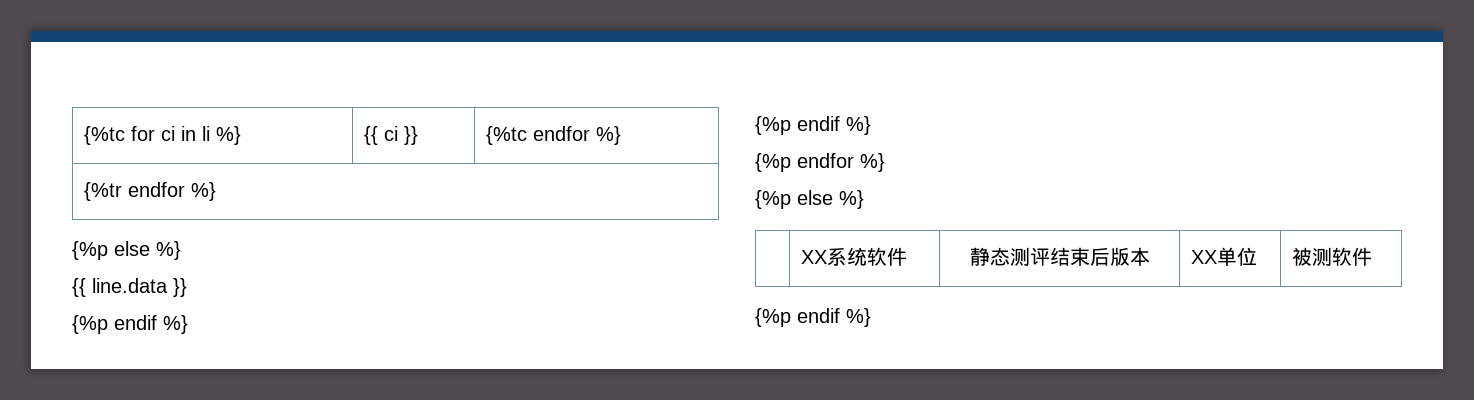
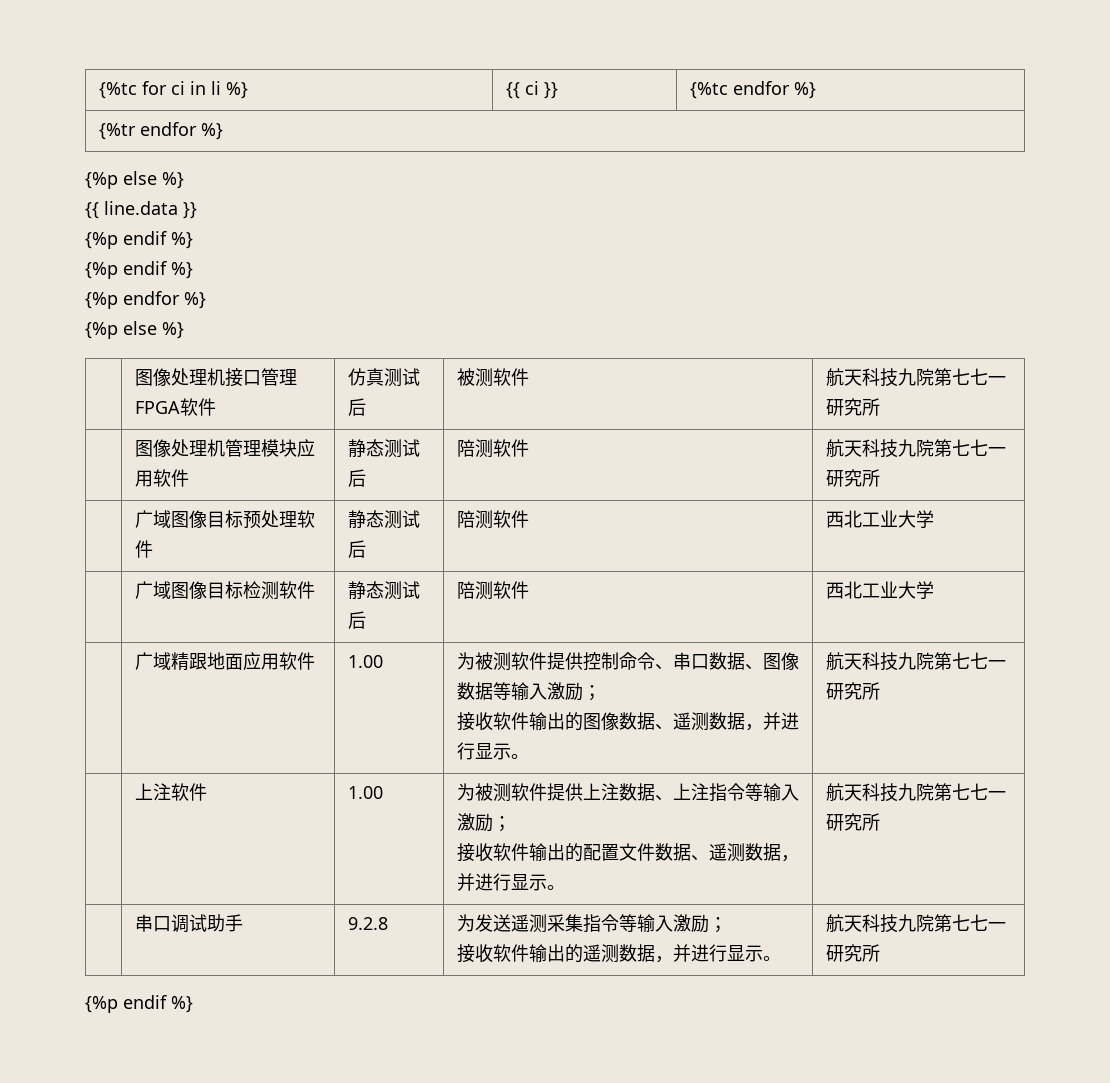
[801,247,908,266] [969,247,1150,266] [1191,247,1258,266] [1292,247,1373,266] XX系统软件 | 静态测评结束后版本 | XX单位 | 被测软件 -> [134,368,297,387] [134,398,216,416] [347,368,420,387] [347,398,366,416] [456,368,529,387] [825,368,1006,387] [825,398,880,416] [134,439,315,457] [134,469,189,487] [347,439,420,458] [347,469,366,487] [456,439,529,458] [825,439,1006,458] [825,469,880,487] [134,510,315,529] [134,540,153,558] [347,510,420,529] [347,540,366,558] [456,510,529,529] [825,510,934,528] [134,581,315,600] [347,581,420,600] [347,611,366,629] [456,581,529,600] [825,581,934,599] [134,652,315,670] [347,655,383,668] [456,652,799,671] [456,682,601,701] [456,712,799,731] [456,742,529,760] [825,652,1006,671] [825,682,880,700] [134,783,207,801] [347,786,383,799] [456,783,799,802] [456,813,511,832] [456,843,799,862] [456,873,565,891] [825,783,1006,802] [825,813,880,831] [134,914,243,933] [347,917,388,930] [456,914,727,933] [456,944,781,963] [825,914,1006,933] [825,944,880,962] 图像处理机接口管理FPGA软件 | 仿真测试后 | 被测软件 | 航天科技九院第七七一研究所 // | 图像处理机管理模块应用软件 | 静态测试后 | 陪测软件 | 航天科技九院第七七一研究所 // | 广域图像目标预处理软件 | 静态测试后 | 陪测软件 | 西北工业大学 // | 广域图像目标检测软件 | 静态测试后 | 陪测软件 | 西北工业大学 // | 广域精跟地面应用软件 | 1.00 | 为被测软件提供控制命令、串口数据、图像数据等输入激励； // 接收软件输出的图像数据、遥测数据，并进行显示。 | 航天科技九院第七七一研究所 // | 上注软件 | 1.00 | 为被测软件提供上注数据、上注指令等输入激励； // 接收软件输出的配置文件数据、遥测数据，并进行显示。 | 航天科技九院第七七一研究所 // | 串口调试助手 | 9.2.8 | 为发送遥测采集指令等输入激励； // 接收软件输出的遥测数据，并进行显示。 | 航天科技九院第七七一研究所

